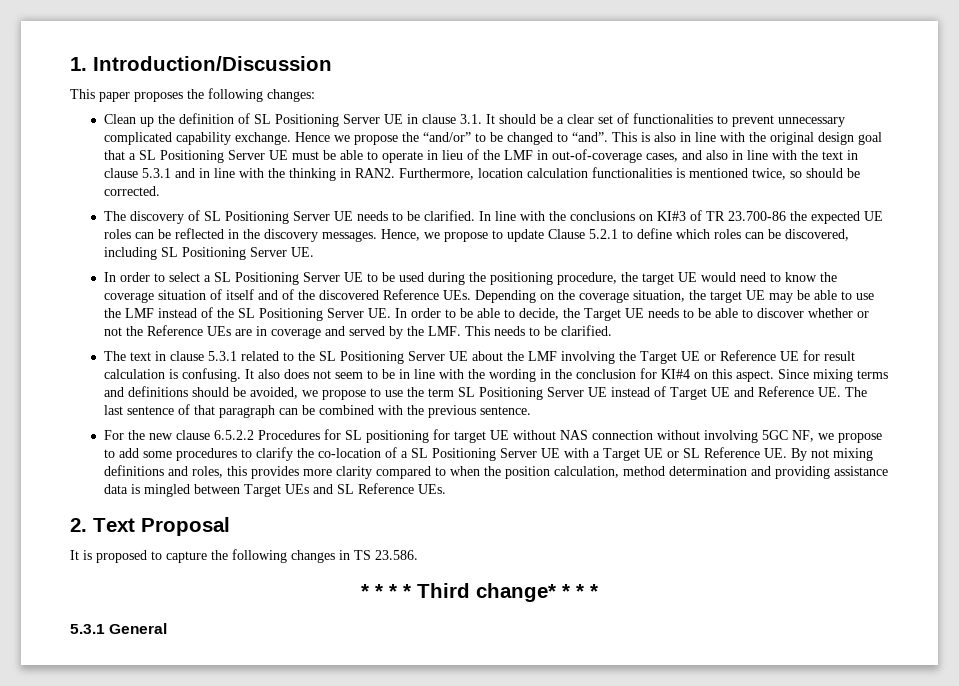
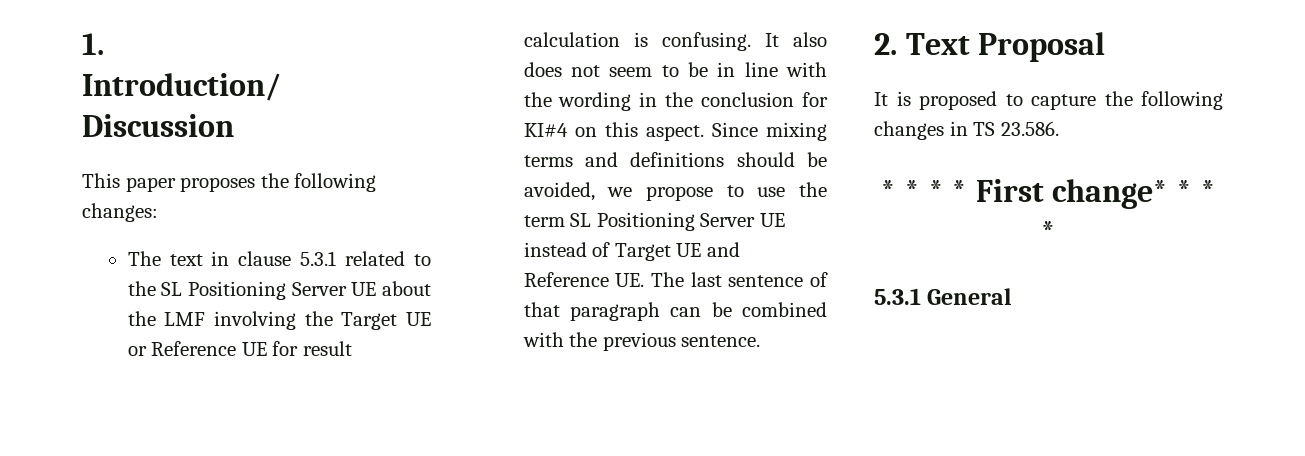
[103,113,845,127] [103,132,882,145] [103,149,858,163] [103,167,860,181] [103,186,160,196] [103,210,883,224] [103,228,849,242] [103,247,314,260] [103,272,837,285] [103,289,874,303] [103,307,869,321] [103,325,612,339] // Clean up the definition of SL Positioning Server UE in clause 3.1. It should be a clear set of functionalities to prevent unnecessary complicated capability exchange. Hence we propose the “and/or” to be changed to “and”. This is also in line with the original design goal that a SL Positioning Server UE must be able to operate in lieu of the LMF in out-of-coverage cases, and also in line with the text in clause 5.3.1 and in line with the thinking in RAN2. Furthermore, location calculation functionalities is mentioned twice, so should be corrected. // The discovery of SL Positioning Server UE needs to be clarified. In line with the conclusions on KI#3 of TR 23.700-86 the expected UE roles can be reflected in the discovery messages. Hence, we propose to update Clause 5.2.1 to define which roles can be discovered, including SL Positioning Server UE. // In order to select a SL Positioning Server UE to be used during the positioning procedure, the target UE would need to know the coverage situation of itself and of the discovered Reference UEs. Depending on the coverage situation, the target UE may be able to use the LMF instead of the SL Positioning Server UE. In order to be able to decide, the Target UE needs to be able to discover whether or not the Reference UEs are in coverage and served by the LMF. This needs to be clarified. -> (158, 212) none
[103,429,882,443] [103,447,873,461] [103,465,888,479] [103,483,446,497] // For the new clause 6.5.2.2 Procedures for SL positioning for target UE without NAS connection without involving 5GC NF, we propose to add some procedures to clarify the co-location of a SL Positioning Server UE with a Target UE or SL Reference UE. By not mixing definitions and roles, this provides more clarity compared to when the position calculation, method determination and providing assistance data is mingled between Target UEs and SL Reference UEs. -> (761, 341) none
[417,583,470,598] Third -> [975,179,1044,202] First

